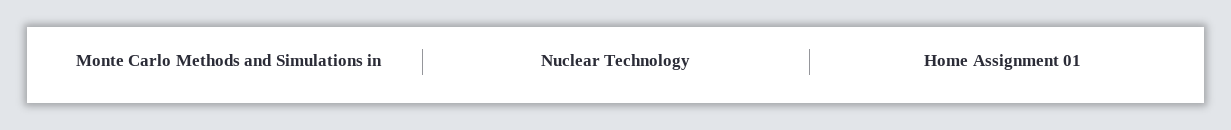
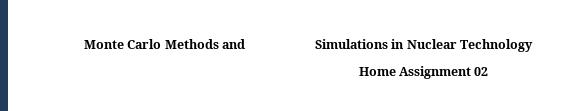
[1063,55,1082,66] 01 -> [474,67,489,76] 02

